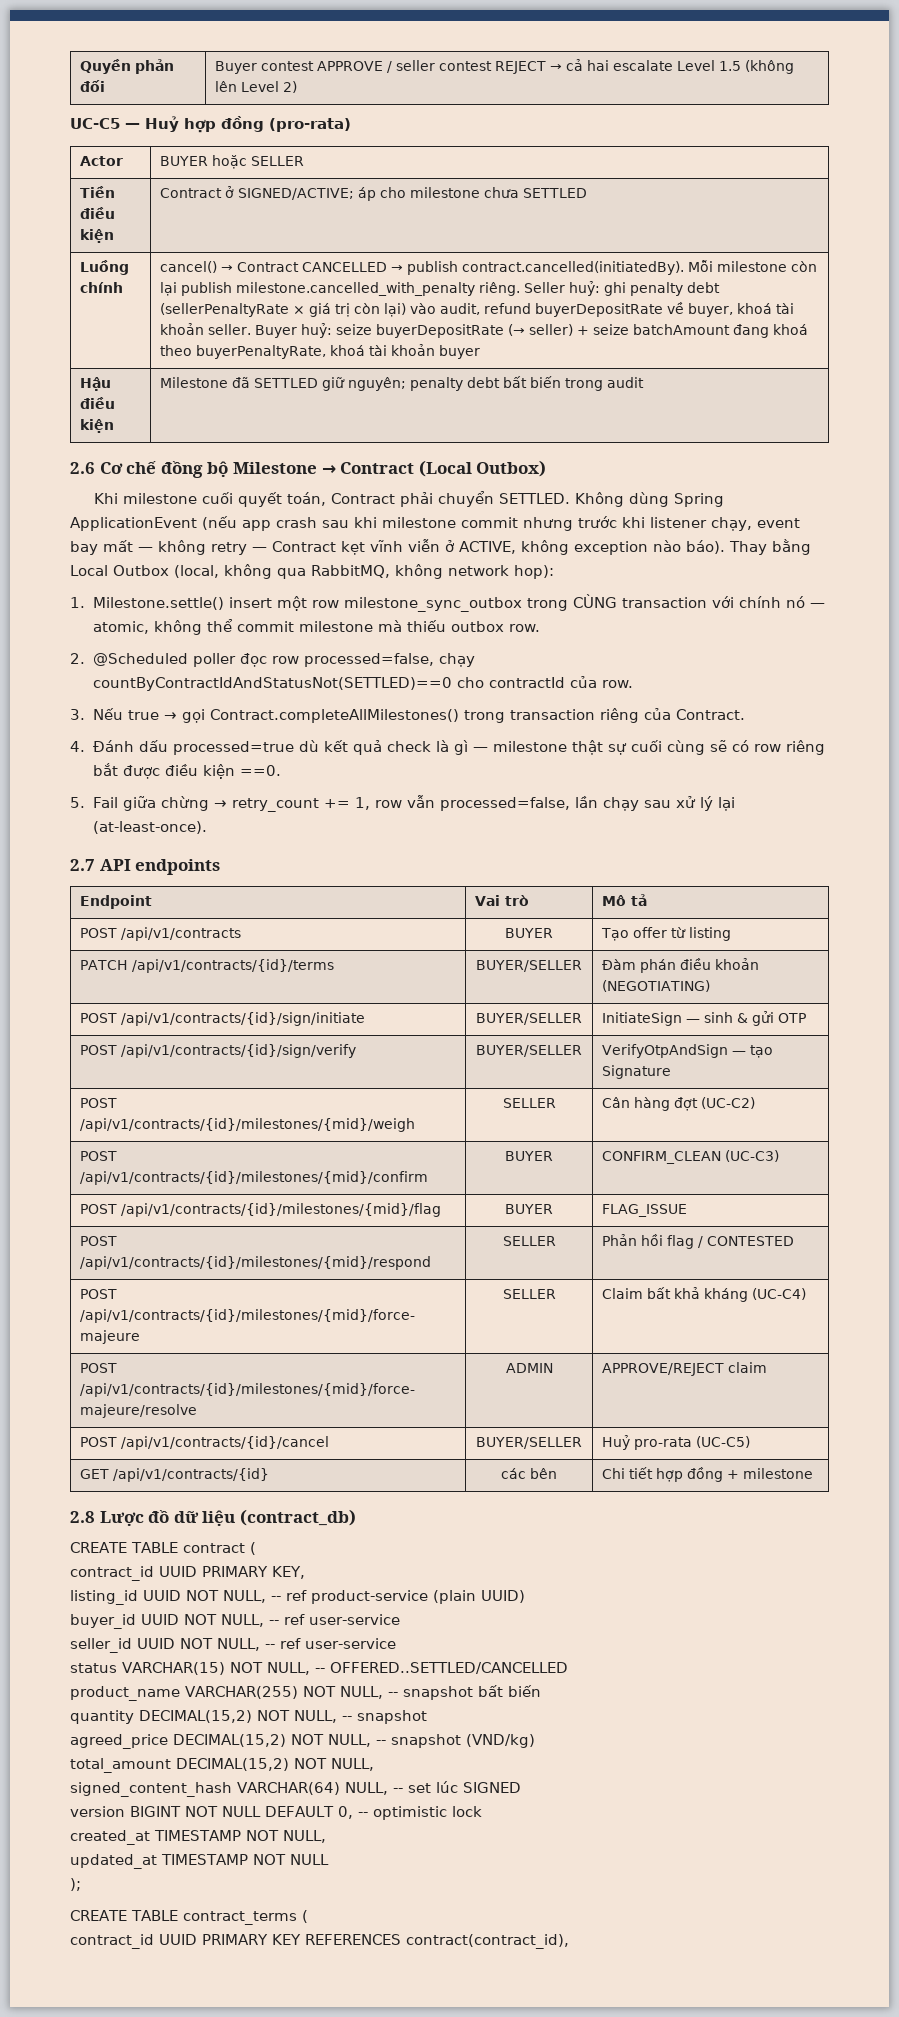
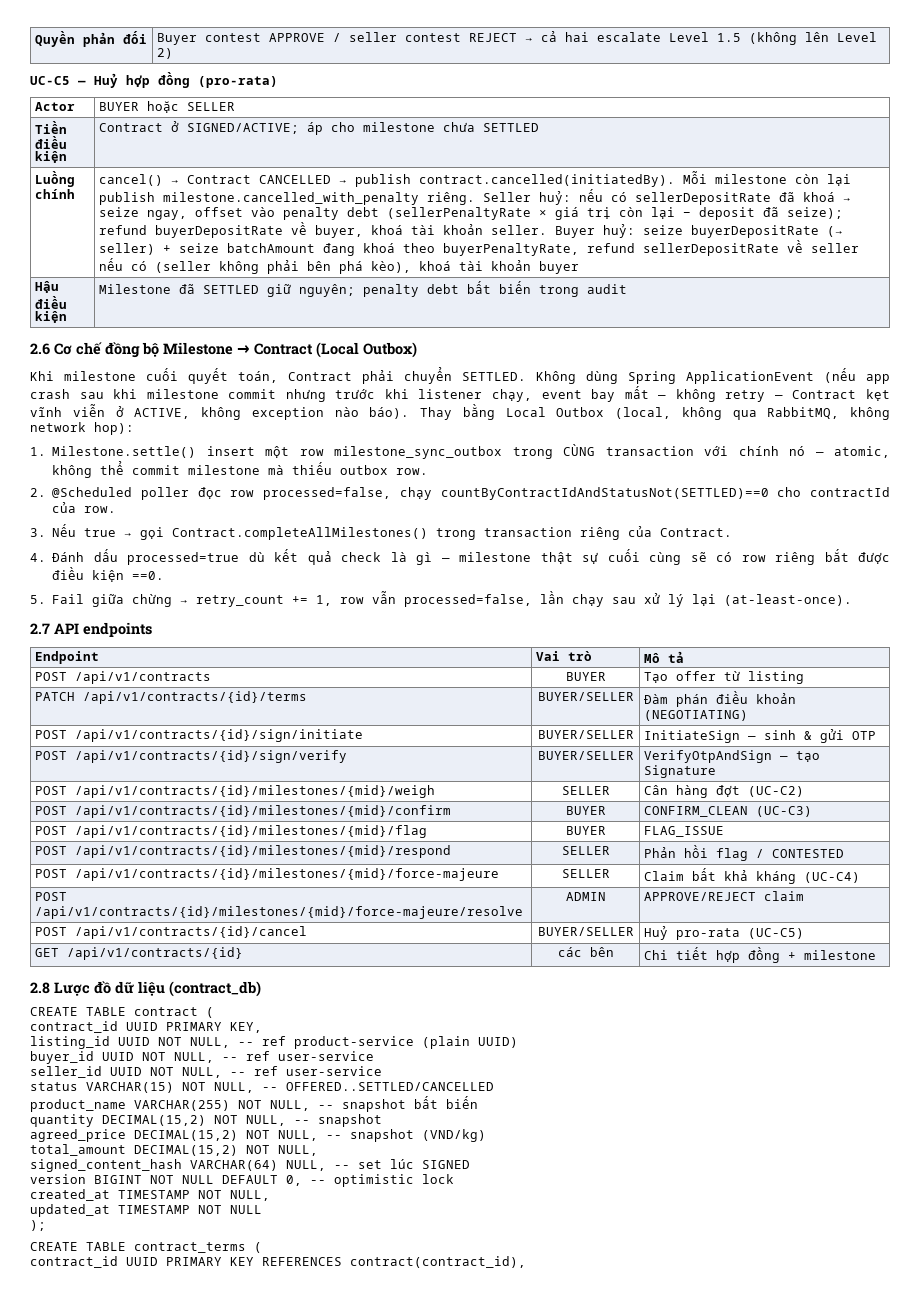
[604,282,627,296] ghi -> [579,189,852,205] [99,207,276,220] nếu có sellerDepositRate đã khoá → seize ngay, offset vào
[384,303,481,317] lại) vào audit, -> [651,207,844,220] lại − deposit đã seize);
(327, 352) none -> [587,240,860,256] [99,258,412,274] refund sellerDepositRate về seller nếu có (seller không phải bên phá kèo),

